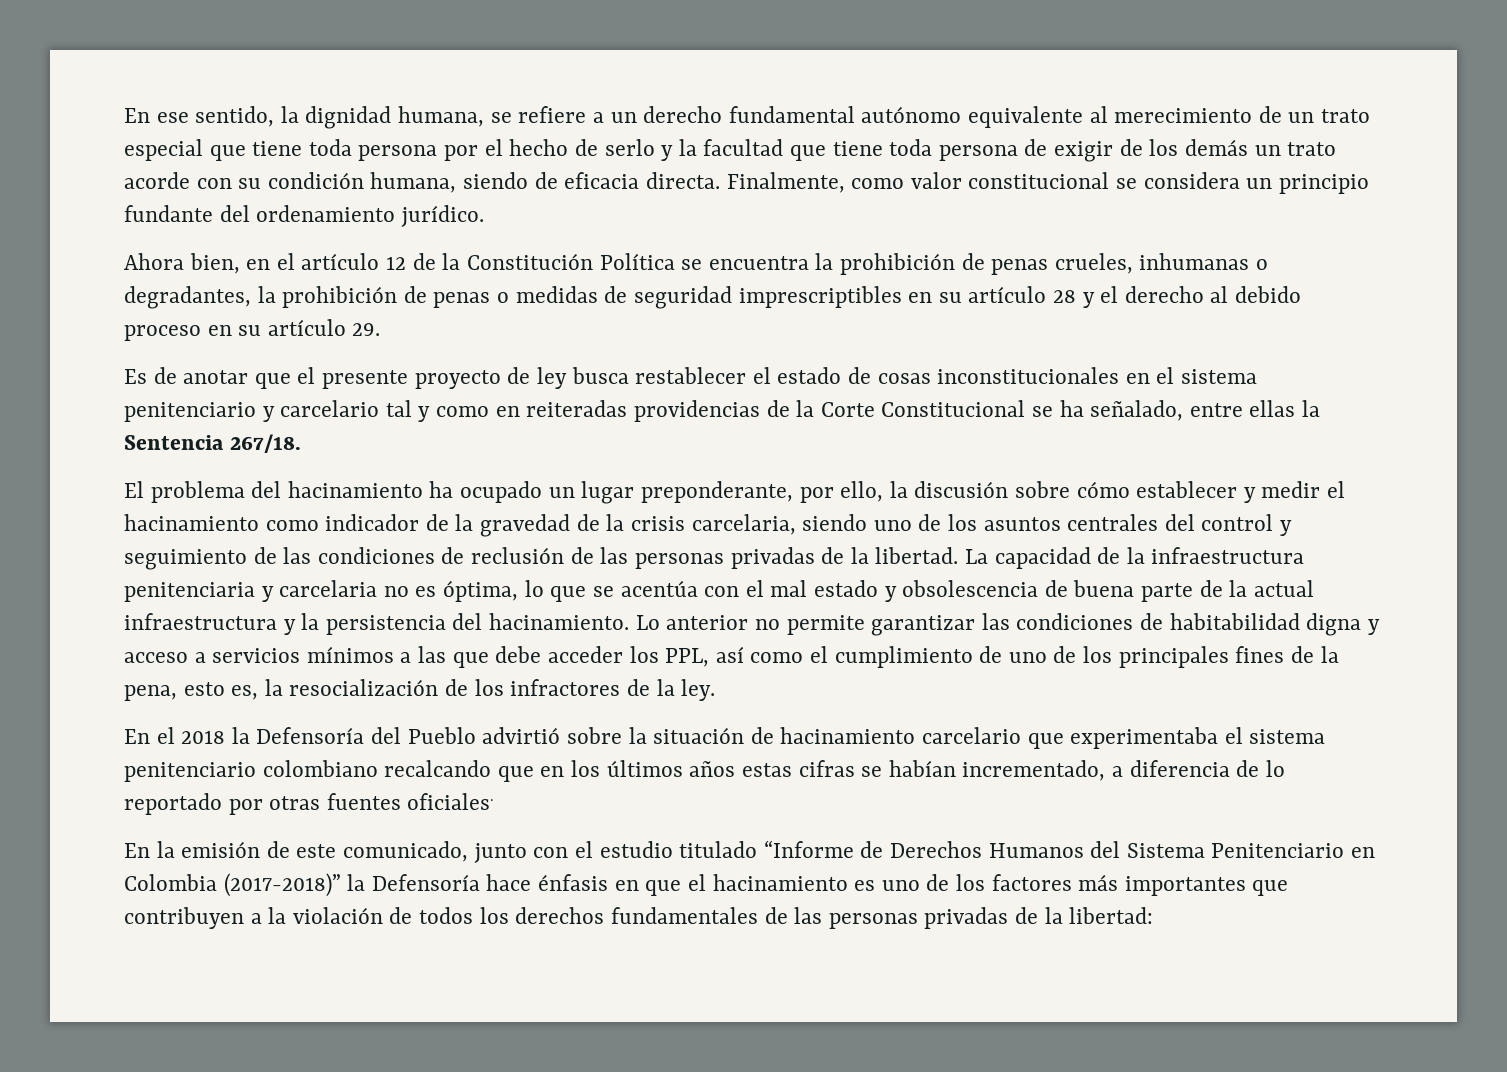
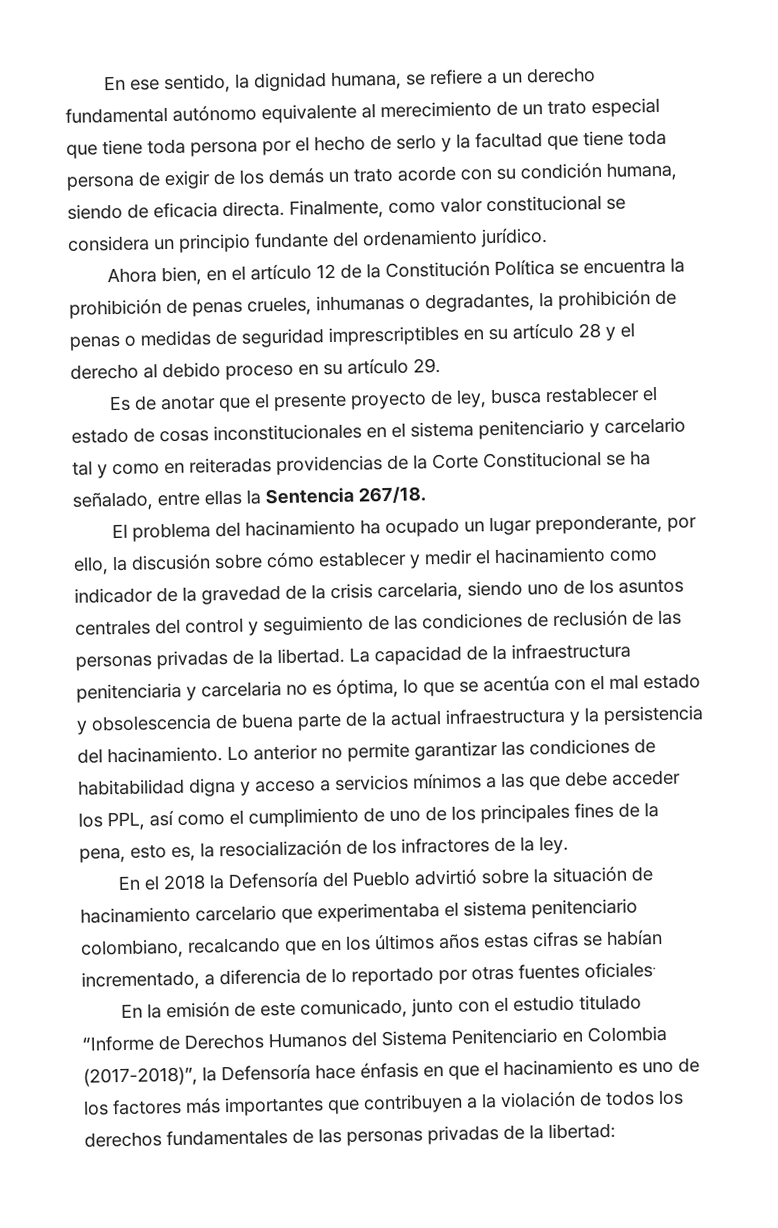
[536,367,567,389] ley -> [456,389,488,408] ley,
[262,760,378,777] colombiano -> [80,938,184,959] colombiano,
[223,873,341,897] (2017-2018)” -> [83,1066,198,1087] (2017-2018)”,

